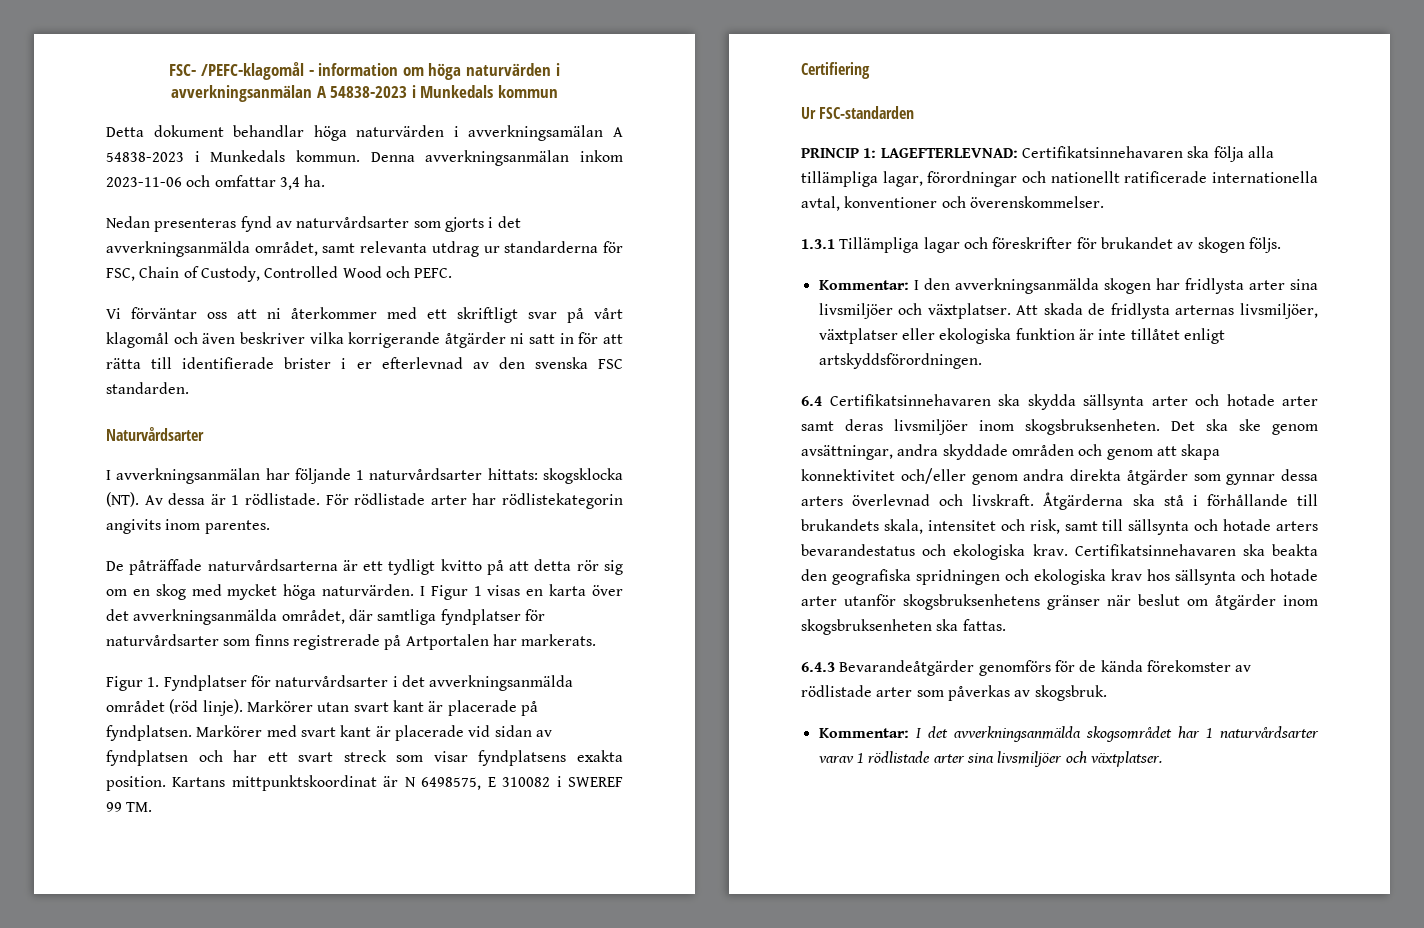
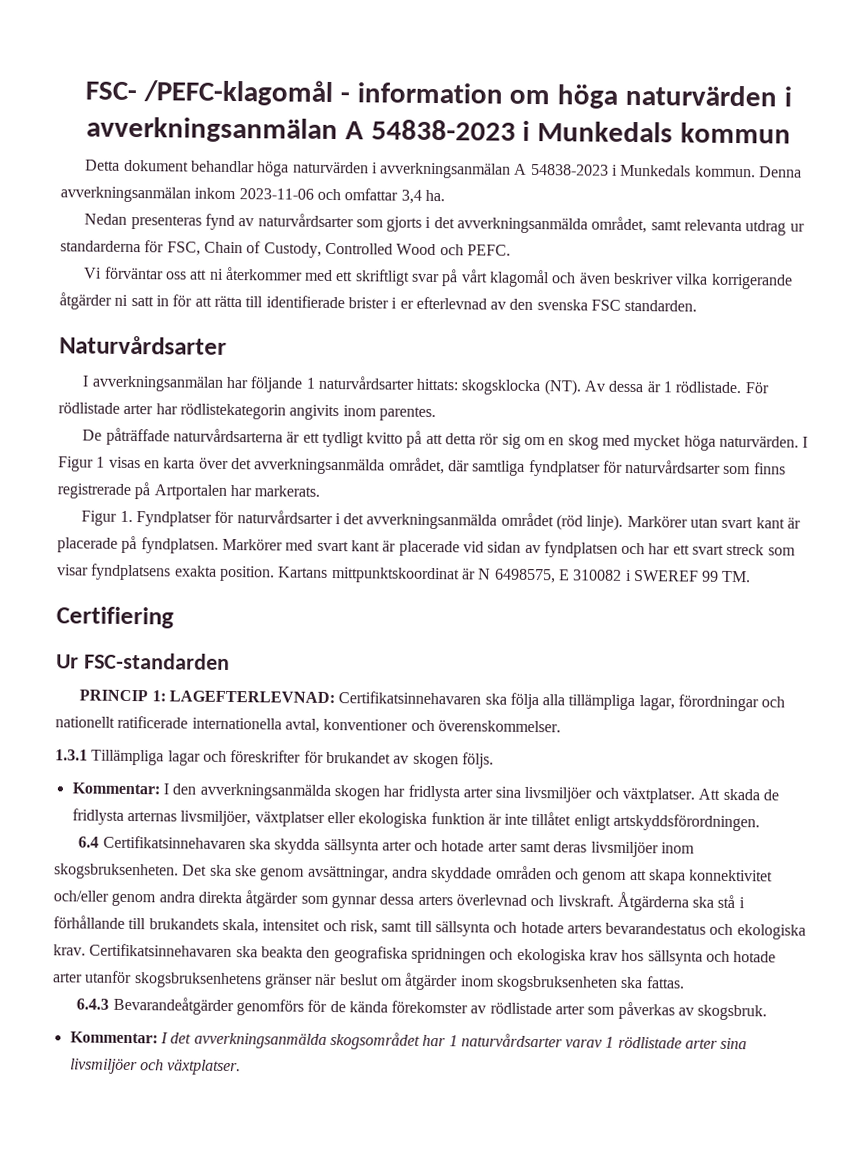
[468,125,604,141] avverkningsamälan -> [380,162,512,179] avverkningsanmälan

